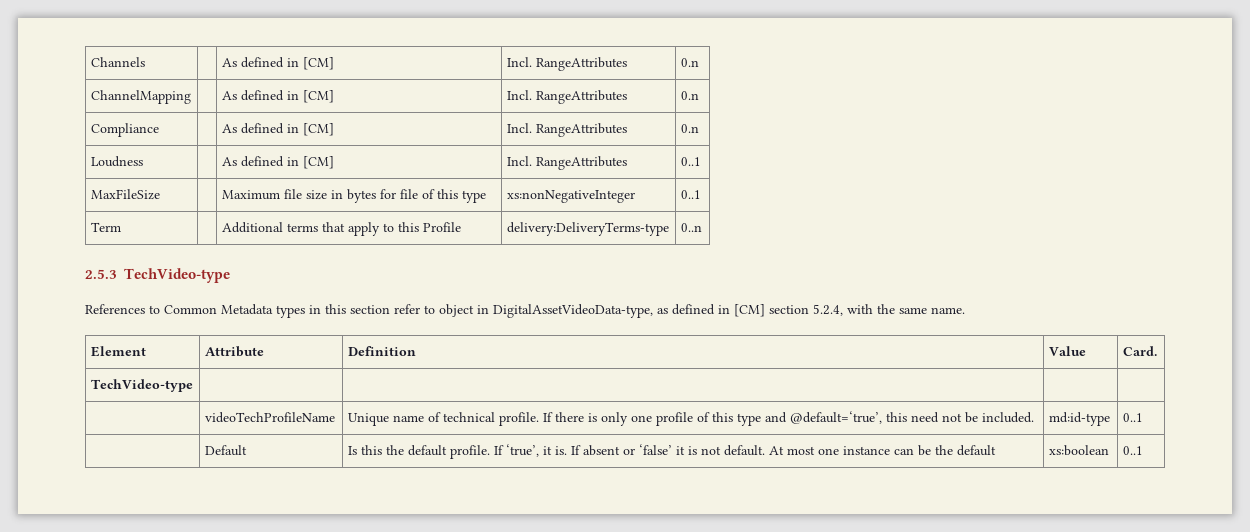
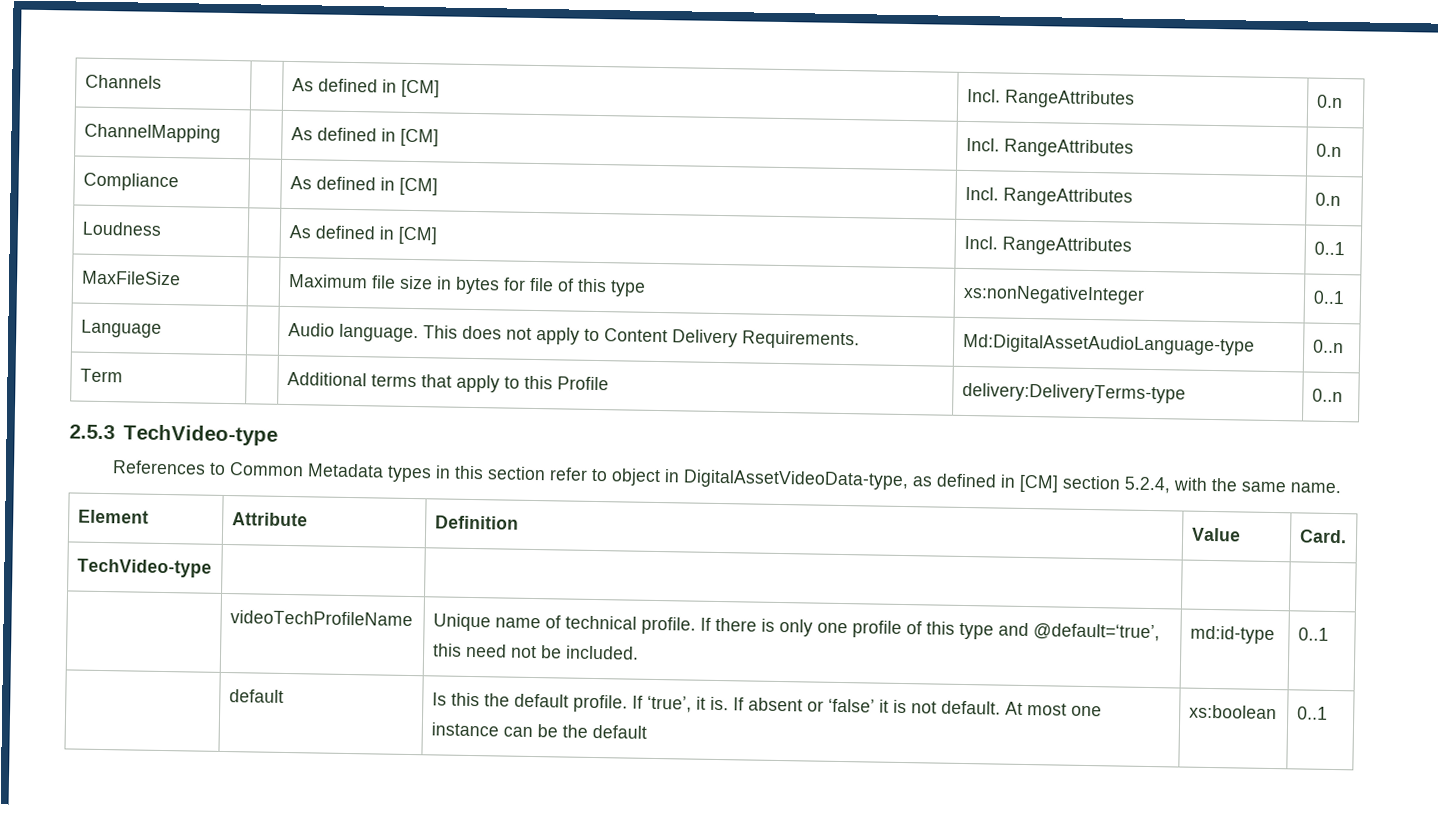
(701, 194) none -> [80,319,162,338] [287,322,860,350] [962,333,1255,356] [1312,339,1344,354] // Language | | Audio language. This does not apply to Content Delivery Requirements. | Md:DigitalAssetAudioLanguage-type | 0..n
[204,445,247,456] Default -> [228,689,284,703] default

